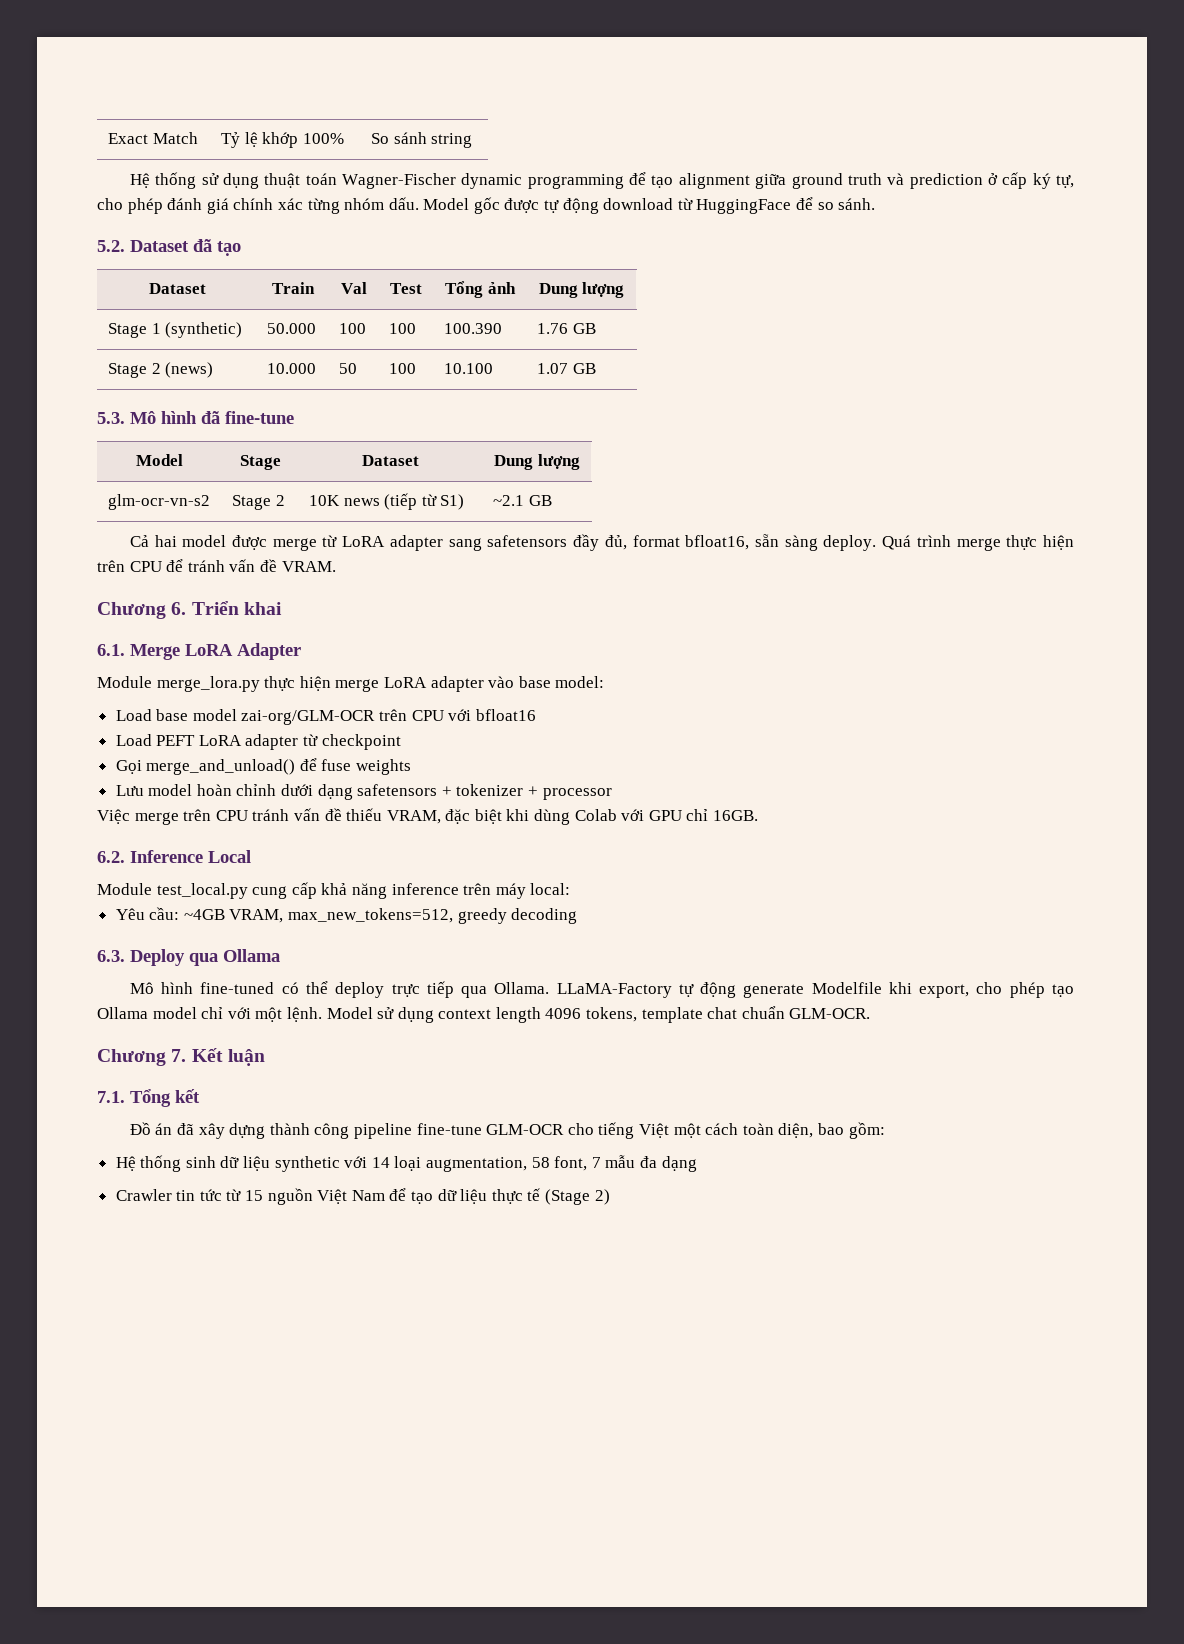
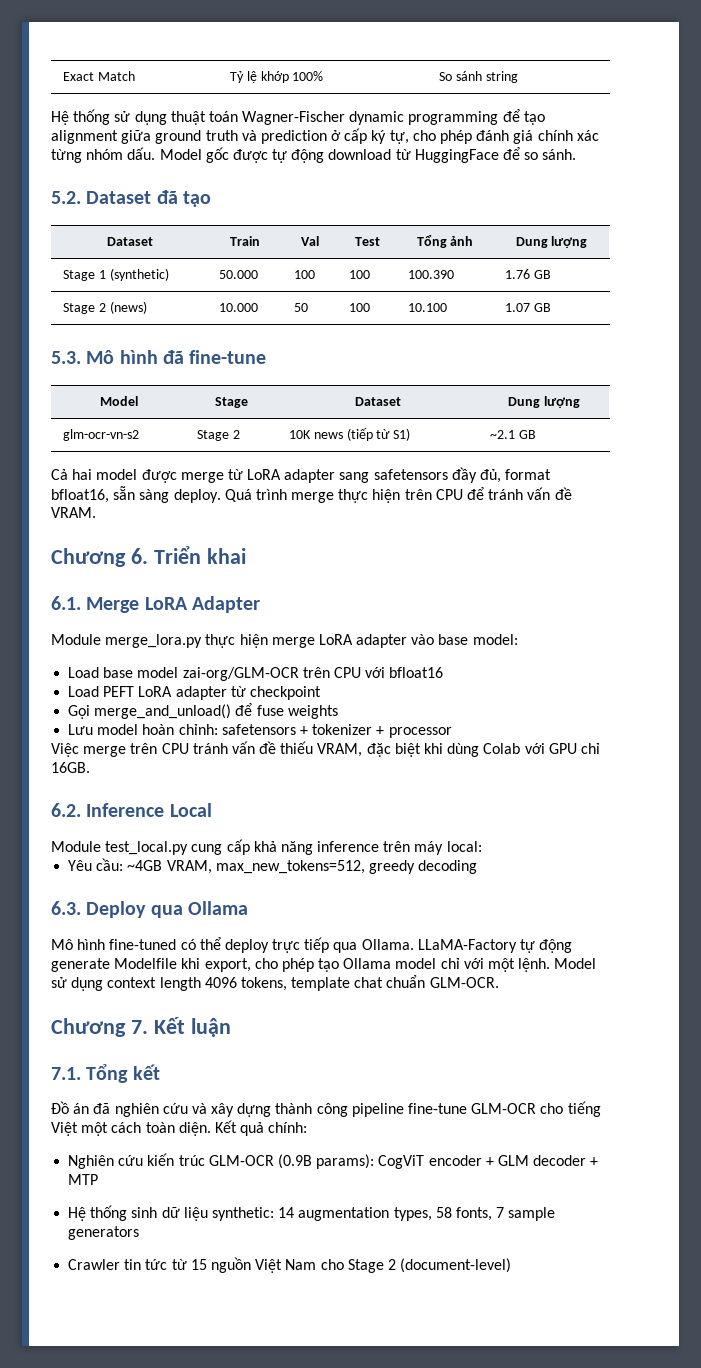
[236,784,353,800] chỉnh dưới dạng -> [178,724,218,735] chỉnh:
(195, 1129) none -> [114,1103,207,1117] nghiên cứu và
[778,1122,885,1139] diện, bao gồm: -> [178,1120,308,1136] [68,1153,599,1169] [68,1174,99,1185] diện. Kết quả chính: // Nghiên cứu kiến trúc GLM-OCR (0.9B params): CogViT encoder + GLM decoder + MTP
[274,1155,697,1172] synthetic với 14 loại augmentation, 58 font, 7 mẫu đa dạng -> [211,1207,556,1221] [68,1226,140,1240] synthetic: 14 augmentation types, 58 fonts, 7 sample generators
[389,1188,610,1205] để tạo dữ liệu thực tế (Stage 2) -> [320,1258,512,1273] cho Stage 2 (document-level)

